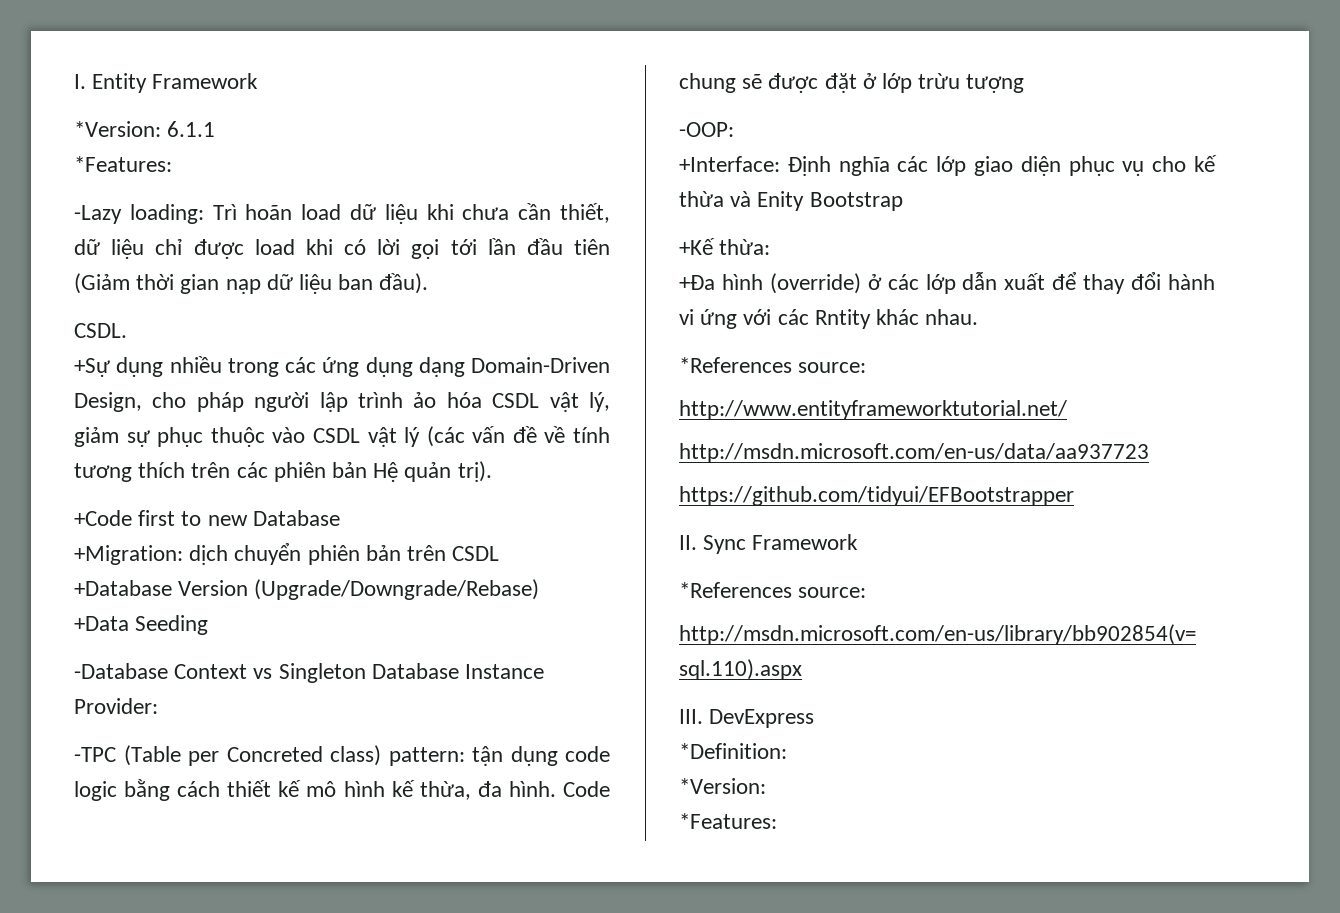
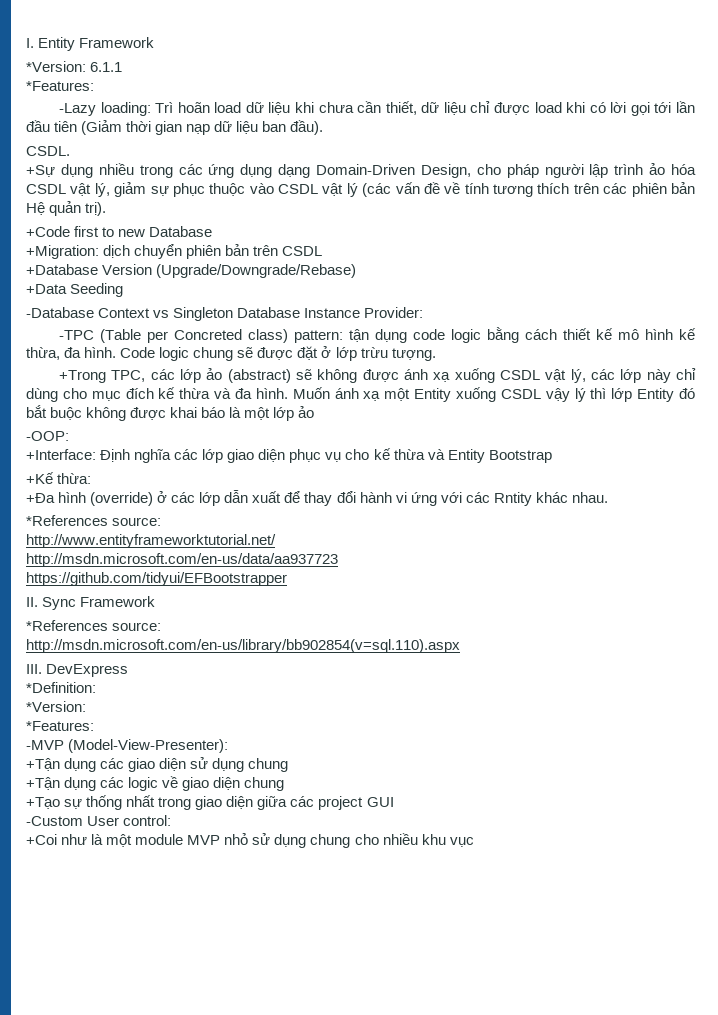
(610, 789) none -> [159,347,190,361] logic
[966,74,1025,93] tượng -> [391,348,436,361] [59,368,696,383] [26,387,695,402] [26,405,315,421] tượng. // +Trong TPC, các lớp ảo (abstract) sẽ không được ánh xạ xuống CSDL vật lý, các lớp này chỉ dùng cho mục đích kế thừa và đa hình. Muốn ánh xạ một Entity xuống CSDL vậy lý thì lớp Entity đó bắt buộc không được khai báo là một lớp ảo
[757,191,805,211] Enity -> [447,449,485,463] Entity
(777, 821) none -> [26,739,229,753] [26,757,289,772] [26,776,285,791] [26,795,394,810] [26,815,172,826] [26,833,474,848] // -MVP (Model-View-Presenter): // +Tận dụng các giao diện sử dụng chung // +Tận dụng các logic về giao diện chung // +Tạo sự thống nhất trong giao diện giữa các project GUI // -Custom User control: // +Coi như là một module MVP nhỏ sử dụng chung cho nhiều khu vục

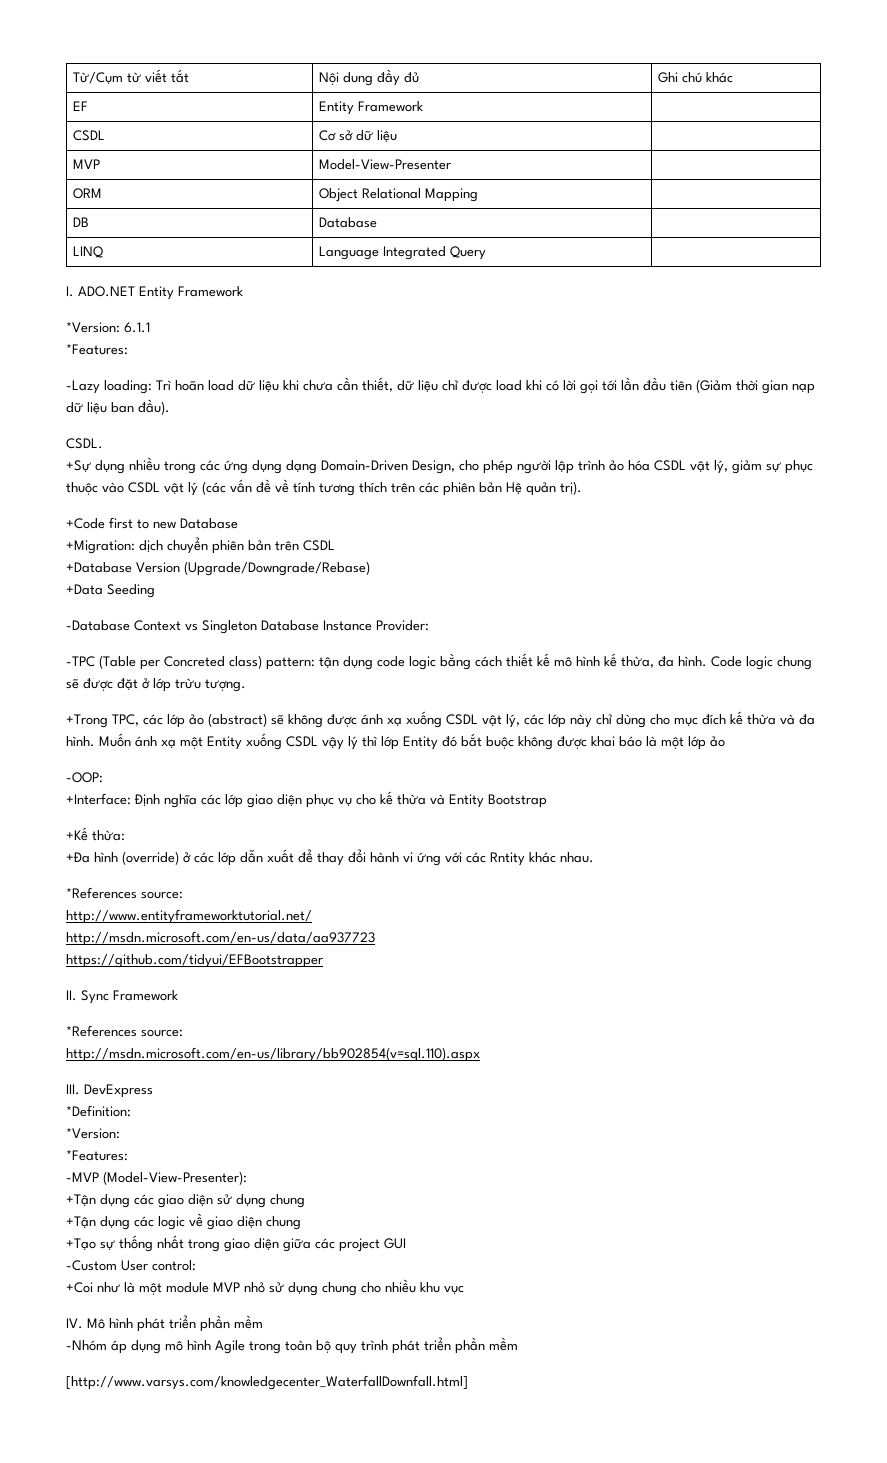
[26,38,34,48] I. -> [72,69,189,84] [318,69,419,86] [657,72,733,83] [72,101,88,111] [318,101,423,115] [72,130,105,141] [318,130,397,142] [72,159,100,169] [318,159,451,170] [72,188,102,199] [318,188,478,202] [72,217,89,227] [318,217,377,228] [72,246,103,258] [318,246,486,260] [66,286,135,297] Từ/Cụm từ viết tắt | Nội dung đầy đủ | Ghi chú khác // EF | Entity Framework | // CSDL | Cơ sở dữ liệu | // MVP | Model-View-Presenter | // ORM | Object Relational Mapping | // DB | Database | // LINQ | Language Integrated Query | // I. ADO.NET
[506,164,539,178] pháp -> [483,460,513,474] phép
(474, 842) none -> [66,1315,263,1332] [66,1337,518,1354] [66,1375,468,1390] // IV. Mô hình phát triển phần mềm // -Nhóm áp dụng mô hình Agile trong toàn bộ quy trình phát triển phần mềm // [http://www.varsys.com/knowledgecenter_WaterfallDownfall.html]

